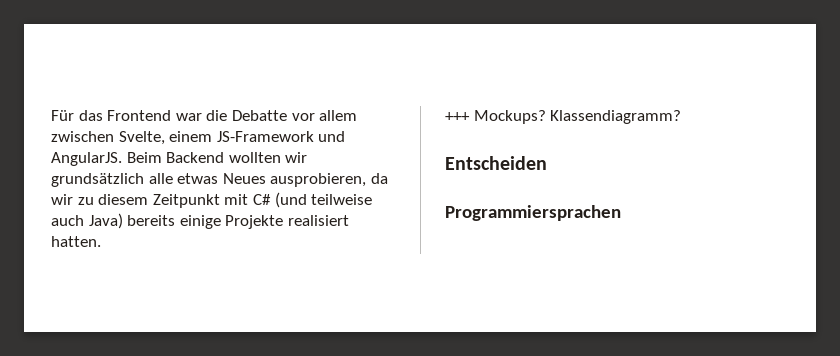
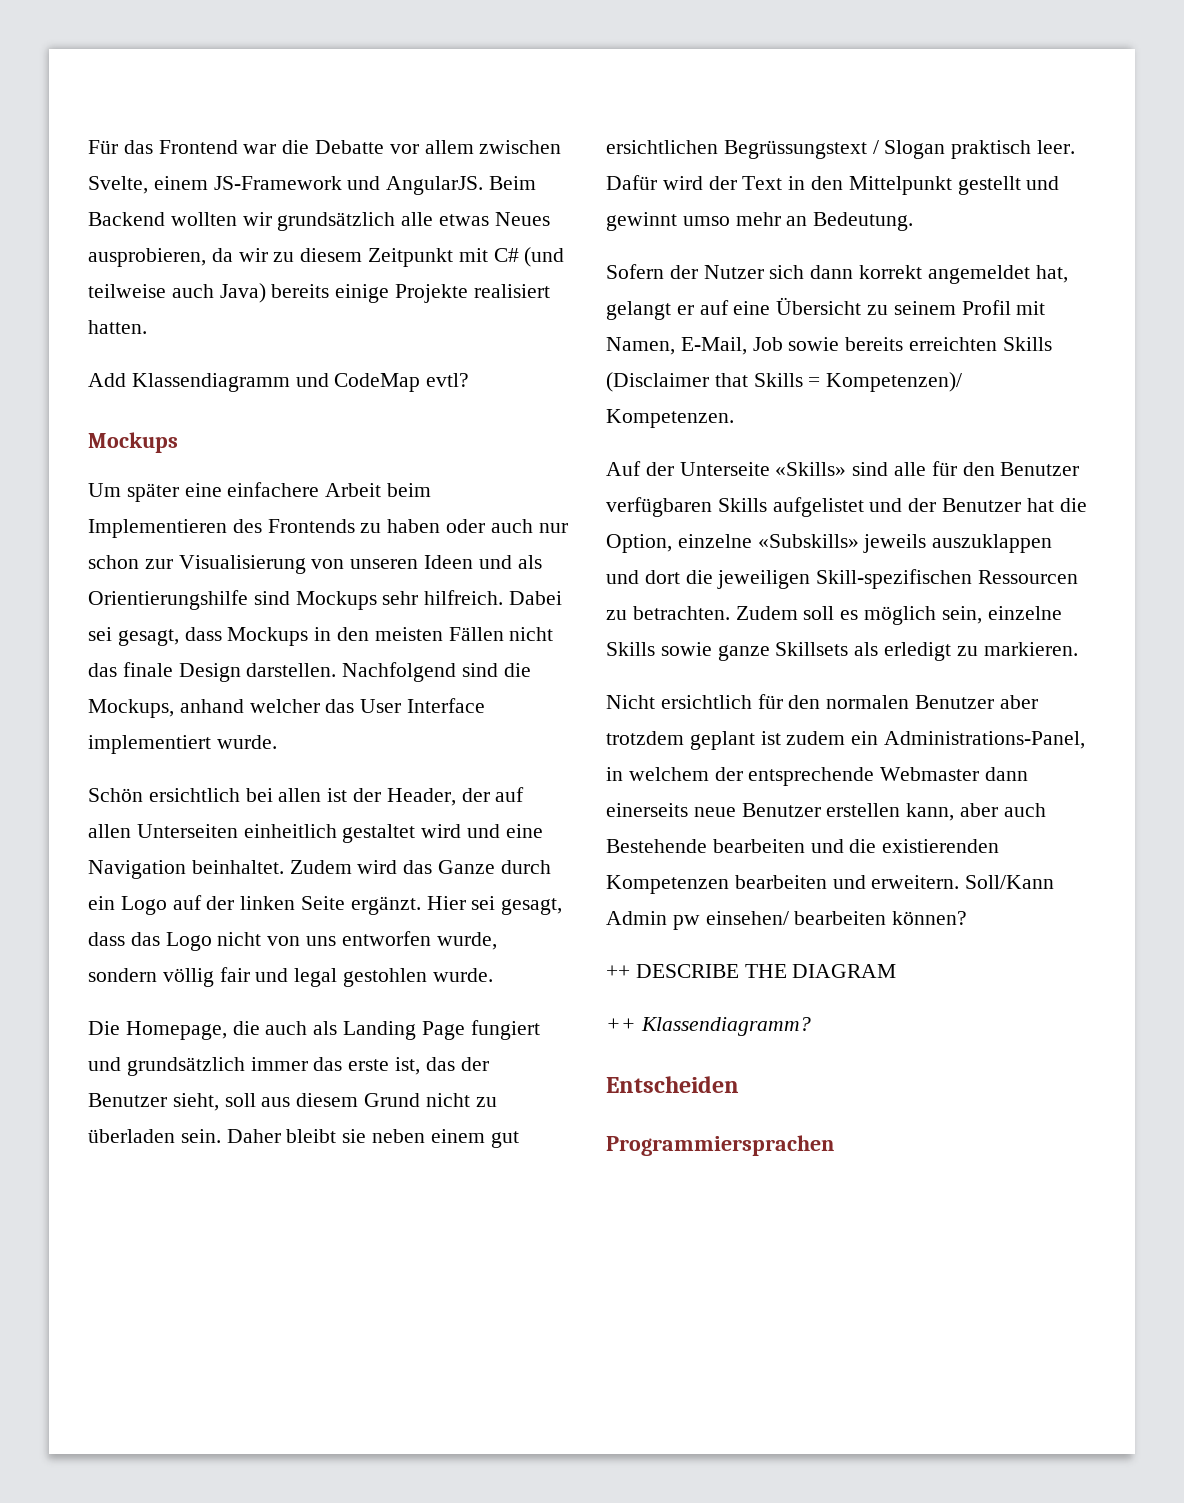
[445,110,546,124] +++ Mockups? -> [88,373,470,392] [88,432,178,453] [88,482,432,502] [88,519,568,538] [88,555,542,574] [88,590,563,610] [88,627,554,646] [88,662,531,682] [88,698,486,718] [88,735,277,754] [88,787,525,806] [88,824,543,843] [88,860,551,879] [88,895,563,915] [88,931,497,951] [88,967,493,987] [88,1020,540,1040] [88,1057,489,1076] [88,1093,497,1111] [88,1129,519,1148] [606,140,1076,159] [606,175,1060,195] [606,212,914,231] [606,264,1068,284] [606,297,1046,320] [606,337,1052,355] [606,372,963,392] [606,409,734,428] [606,461,1080,476] [606,497,1087,517] [606,534,1053,553] [606,569,1079,589] [606,606,1062,625] [606,642,1078,661] [606,694,1038,709] [606,731,1086,750] [606,767,1029,786] [606,803,1046,821] [606,839,1000,853] [606,875,1055,894] [606,911,968,930] [606,964,897,978] [606,1018,636,1031] Add Klassendiagramm und CodeMap evtl? // Mockups // Um später eine einfachere Arbeit beim Implementieren des Frontends zu haben oder auch nur schon zur Visualisierung von unseren Ideen und als Orientierungshilfe sind Mockups sehr hilfreich. Dabei sei gesagt, dass Mockups in den meisten Fällen nicht das finale Design darstellen. Nachfolgend sind die Mockups, anhand welcher das User Interface implementiert wurde. // Schön ersichtlich bei allen ist der Header, der auf allen Unterseiten einheitlich gestaltet wird und eine Navigation beinhaltet. Zudem wird das Ganze durch ein Logo auf der linken Seite ergänzt. Hier sei gesagt, dass das Logo nicht von uns entworfen wurde, sondern völlig fair und legal gestohlen wurde. // Die Homepage, die auch als Landing Page fungiert und grundsätzlich immer das erste ist, das der Benutzer sieht, soll aus diesem Grund nicht zu überladen sein. Daher bleibt sie neben einem gut ersichtlichen Begrüssungstext / Slogan praktisch leer. Dafür wird der Text in den Mittelpunkt gestellt und gewinnt umso mehr an Bedeutung. // Sofern der Nutzer sich dann korrekt angemeldet hat, gelangt er auf eine Übersicht zu seinem Profil mit Namen, E-Mail, Job sowie bereits erreichten Skills (Disclaimer that Skills = Kompetenzen)/ Kompetenzen. // Auf der Unterseite «Skills» sind alle für den Benutzer verfügbaren Skills aufgelistet und der Benutzer hat die Option, einzelne «Subskills» jeweils auszuklappen und dort die jeweiligen Skill-spezifischen Ressourcen zu betrachten. Zudem soll es möglich sein, einzelne Skills sowie ganze Skillsets als erledigt zu markieren. // Nicht ersichtlich für den normalen Benutzer aber trotzdem geplant ist zudem ein Administrations-Panel, in welchem der entsprechende Webmaster dann einerseits neue Benutzer erstellen kann, aber auch Bestehende bearbeiten und die existierenden Kompetenzen bearbeiten und erweitern. Soll/Kann Admin pw einsehen/ bearbeiten können? // ++ DESCRIBE THE DIAGRAM // ++

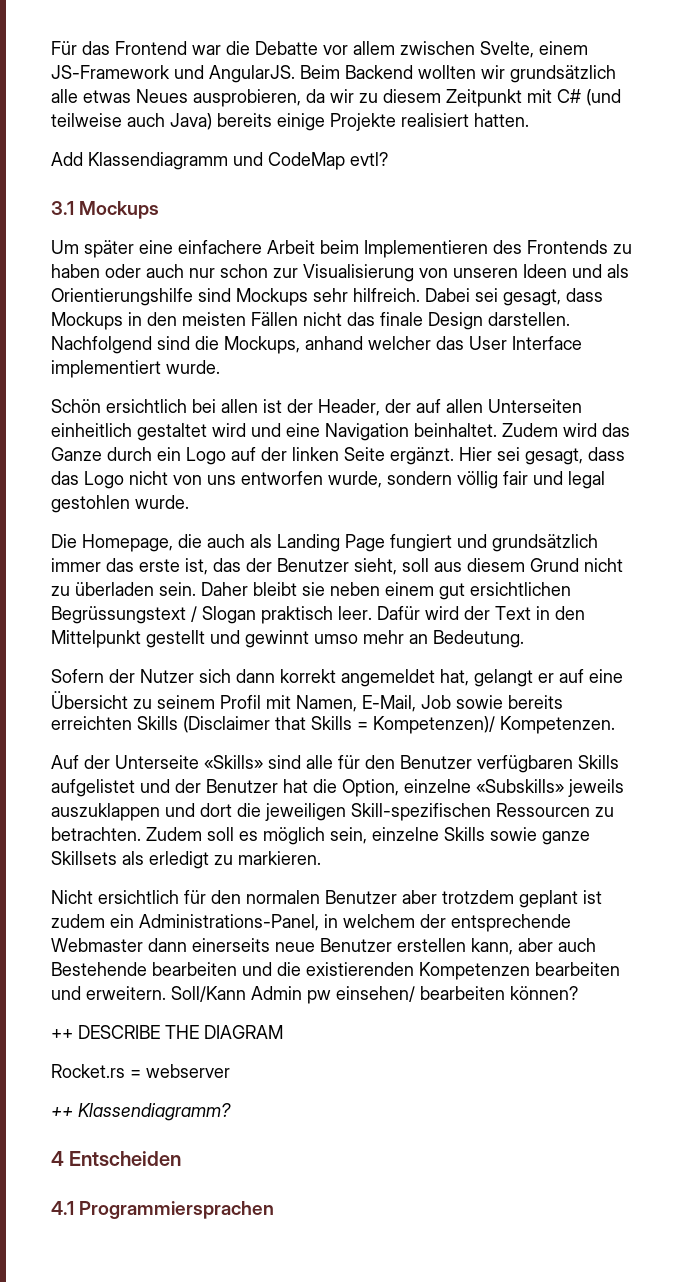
(470, 380) none -> [51,201,74,215] 3.1
(897, 971) none -> [51,1064,230,1078] // Rocket.rs = webserver
(811, 1026) none -> [51,1151,64,1166] 4
(739, 1084) none -> [51,1201,74,1215] 4.1

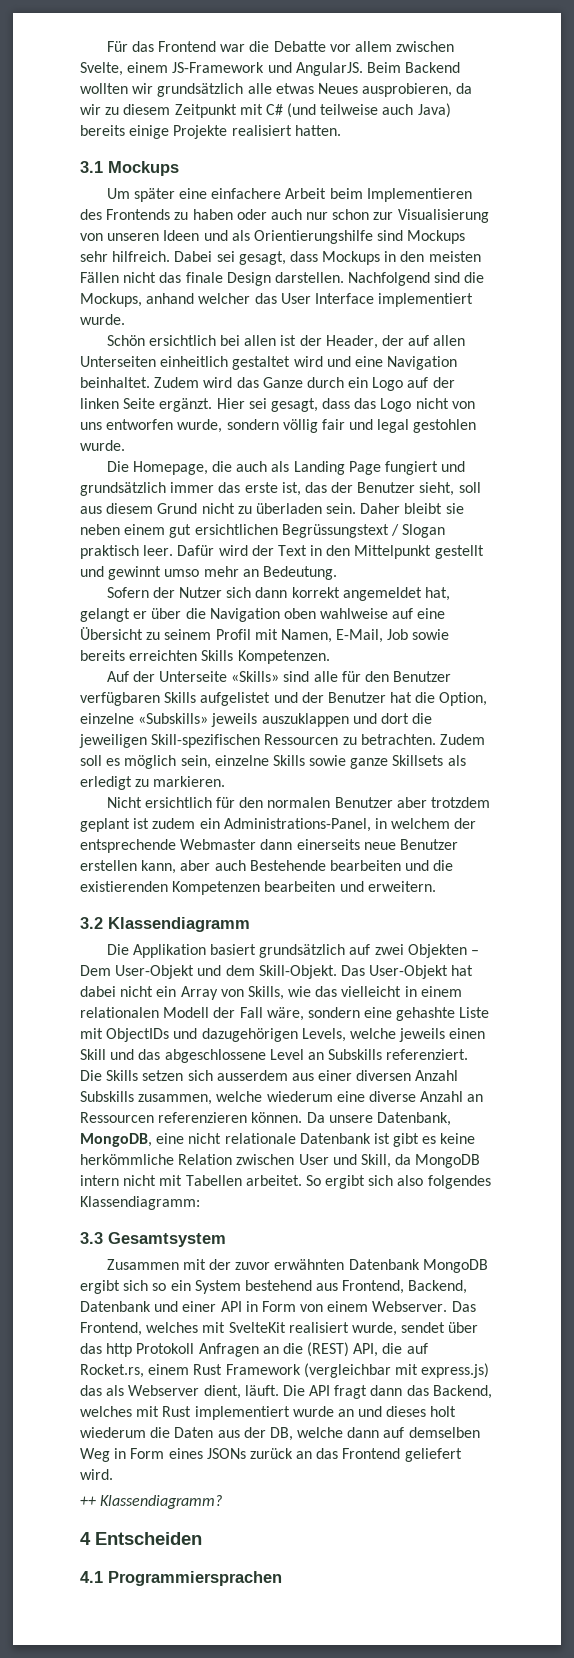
[51,152,388,170] // Add Klassendiagramm und CodeMap evtl? -> (341, 130) none
(554, 678) none -> [151,608,389,622] über die Navigation oben wahlweise
[183,716,495,734] (Disclaimer that Skills = Kompetenzen)/ -> (234, 655) none
[171,986,578,1004] [51,1025,283,1039] [51,1064,230,1078] Soll/Kann Admin pw einsehen/ bearbeiten können? // ++ DESCRIBE THE DIAGRAM // Rocket.rs = webserver -> [80,917,250,932] [106,944,479,958] [80,965,474,979] [80,986,462,1000] [80,1007,490,1021] [80,1028,486,1042] [80,1049,469,1063] [80,1070,459,1081] [80,1091,484,1105] [80,1112,451,1126] [80,1133,476,1147] [80,1154,481,1168] [80,1175,491,1189] [80,1196,200,1210] [80,1232,226,1247] [106,1259,488,1273] [80,1280,468,1294] [80,1301,476,1312] [80,1322,479,1336] [80,1342,428,1357] [80,1363,490,1378] [80,1385,492,1399] [80,1406,457,1420] [80,1427,480,1441] [80,1448,462,1462] [80,1469,113,1480] // 3.2 Klassendiagramm // Die Applikation basiert grundsätzlich auf zwei Objekten – Dem User-Objekt und dem Skill-Objekt. Das User-Objekt hat dabei nicht ein Array von Skills, wie das vielleicht in einem relationalen Modell der Fall wäre, sondern eine gehashte Liste mit ObjectIDs und dazugehörigen Levels, welche jeweils einen Skill und das abgeschlossene Level an Subskills referenziert. Die Skills setzen sich ausserdem aus einer diversen Anzahl Subskills zusammen, welche wiederum eine diverse Anzahl an Ressourcen referenzieren können. Da unsere Datenbank, MongoDB, eine nicht relationale Datenbank ist gibt es keine herkömmliche Relation zwischen User und Skill, da MongoDB intern nicht mit Tabellen arbeitet. So ergibt sich also folgendes Klassendiagramm: // 3.3 Gesamtsystem // Zusammen mit der zuvor erwähnten Datenbank MongoDB ergibt sich so ein System bestehend aus Frontend, Backend, Datenbank und einer API in Form von einem Webserver. Das Frontend, welches mit SvelteKit realisiert wurde, sendet über das http Protokoll Anfragen an die (REST) API, die auf Rocket.rs, einem Rust Framework (vergleichbar mit express.js) das als Webserver dient, läuft. Die API fragt dann das Backend, welches mit Rust implementiert wurde an und dieses holt wiederum die Daten aus der DB, welche dann auf demselben Weg in Form eines JSONs zurück an das Frontend geliefert wird.

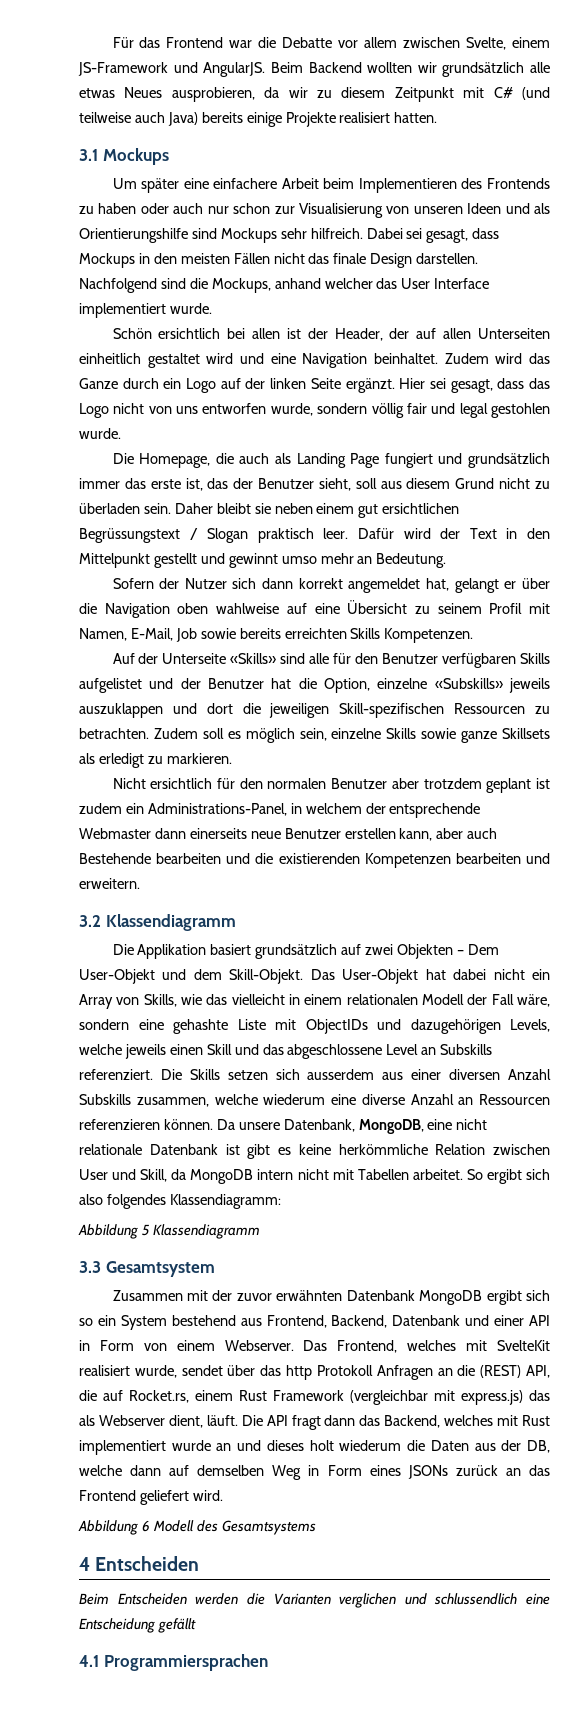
(200, 1203) none -> [78,1224,260,1239] // Abbildung 5 Klassendiagramm
[80,1495,223,1509] [80,1532,202,1545] ++ Klassendiagramm? // 4 Entscheiden -> [78,1520,316,1535] [79,1556,200,1571] [79,1593,550,1608] [79,1618,196,1633] Abbildung 6 Modell des Gesamtsystems // 4 Entscheiden // Beim Entscheiden werden die Varianten verglichen und schlussendlich eine Entscheidung gefällt

